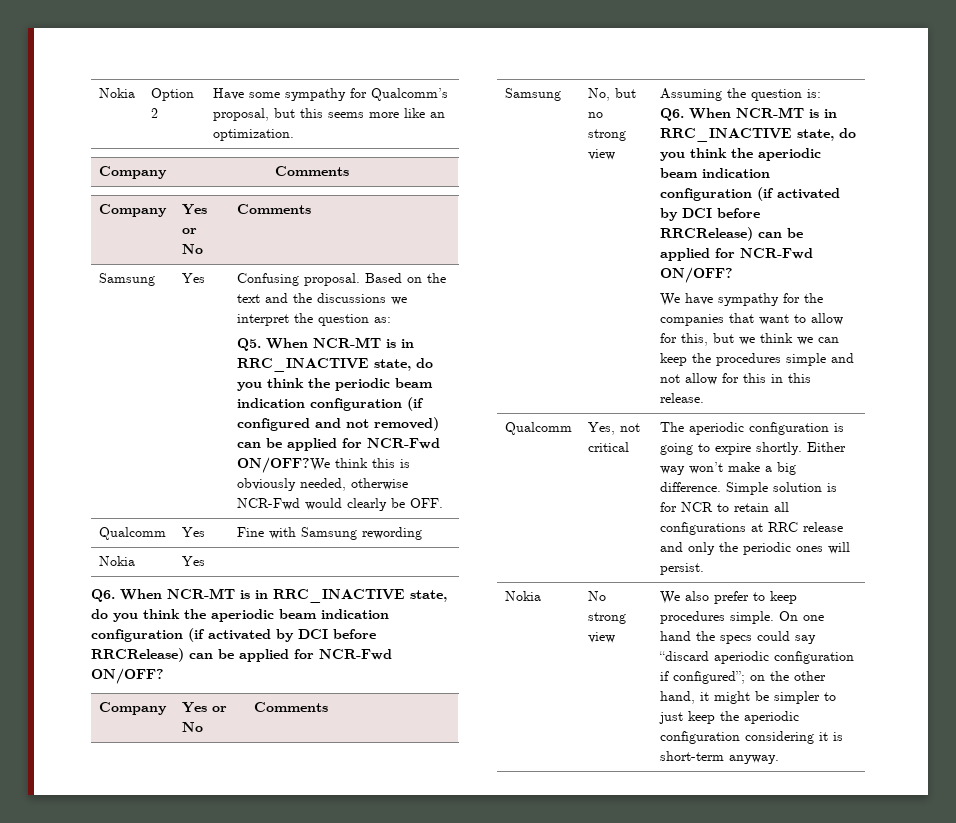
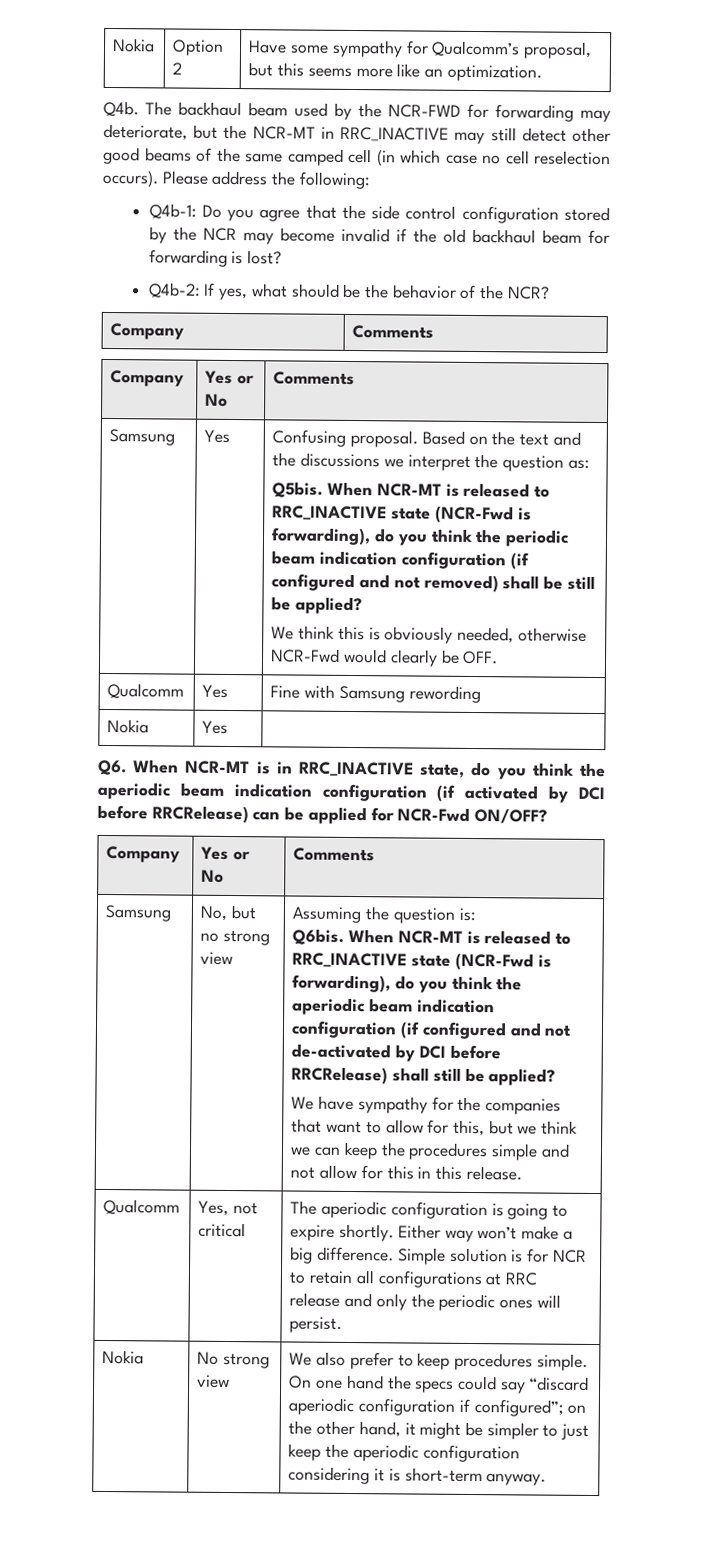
(294, 135) none -> [103,100,611,123] [103,123,611,145] [103,146,611,167] [102,169,371,190] [148,203,611,224] [148,226,611,245] [148,249,283,267] [147,282,550,301] // Q4b. The backhaul beam used by the NCR-FWD for forwarding may deteriorate, but the NCR-MT in RRC_INACTIVE may still detect other good beams of the same camped cell (in which case no cell reselection occurs). Please address the following: // Q4b-1: Do you agree that the side control configuration stored by the NCR may become invalid if the old backhaul beam for forwarding is lost? // Q4b-2: If yes, what should be the behavior of the NCR?
[236,337,414,351] [236,358,411,372] Q5. When NCR-MT is in RRC_INACTIVE state, -> [272,481,551,498] [272,505,532,524] [271,527,372,546] Q5bis. When NCR-MT is released to RRC_INACTIVE state (NCR-Fwd is forwarding),
[236,438,440,451] [236,457,330,473] can be applied for NCR-Fwd ON/OFF?We -> [502,575,595,590] [271,596,363,615] [271,626,295,640] shall be still be applied? // We
[659,107,837,121] [659,128,856,142] [659,148,821,161] [659,168,770,178] [659,187,840,201] [659,208,760,221] [659,227,803,241] [659,248,813,261] [659,267,733,283] Q6. When NCR-MT is in RRC_INACTIVE state, do you think the aperiodic beam indication configuration (if activated by DCI before RRCRelease) can be applied for NCR-Fwd ON/OFF? -> [292,928,572,945] [292,952,552,971] [292,974,523,993] [292,997,495,1016] [291,1020,573,1040] [291,1043,501,1062] [291,1066,556,1086] Q6bis. When NCR-MT is released to RRC_INACTIVE state (NCR-Fwd is forwarding), do you think the aperiodic beam indication configuration (if configured and not de-activated by DCI before RRCRelease) shall still be applied?

